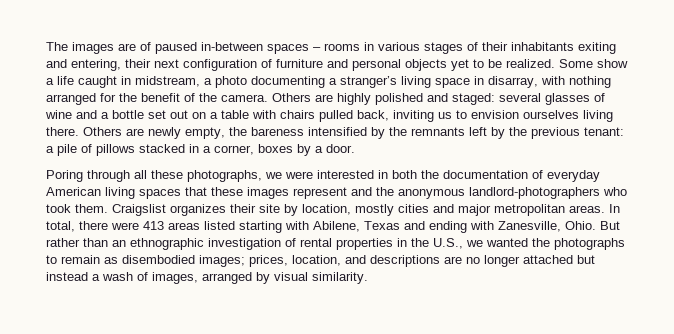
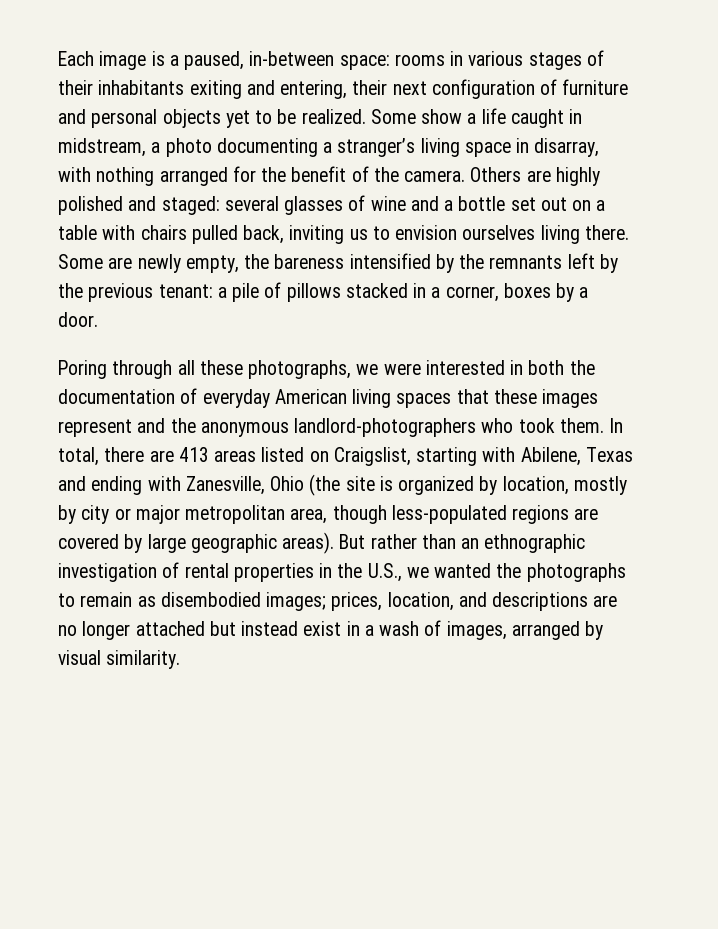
[46,42,321,54] The images are of paused in-between spaces – -> [58,51,390,70] Each image is a paused, in-between space:
[83,127,122,136] Others -> [58,254,103,269] Some
[112,204,605,216] Craigslist organizes their site by location, mostly cities and major metropolitan areas. -> (604, 425) none
[111,222,139,230] were -> [149,450,174,462] are
(235, 225) none -> [309,447,411,466] on Craigslist,
[565,221,596,230] Ohio. -> [270,474,627,496] [58,505,599,524] [58,532,335,554] Ohio (the site is organized by location, mostly by city or major metropolitan area, though less-populated regions are covered by large geographic areas).
(88, 276) none -> [303,621,360,636] exist in

